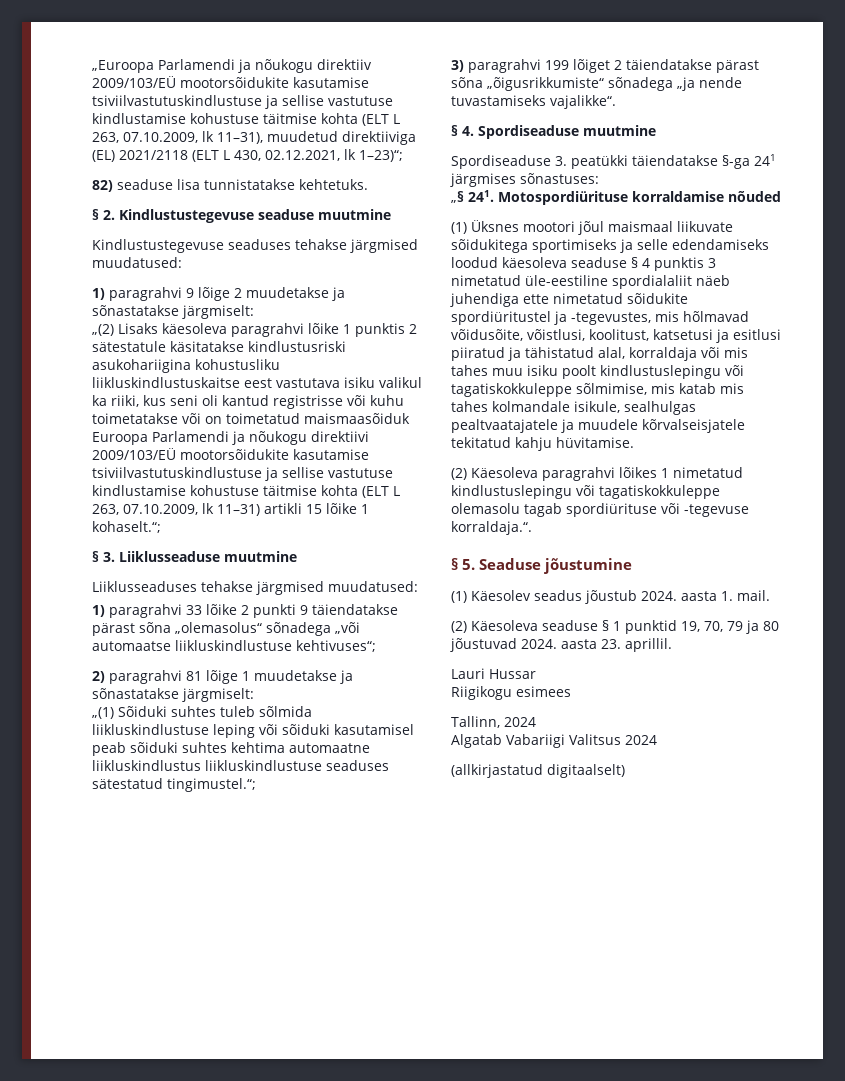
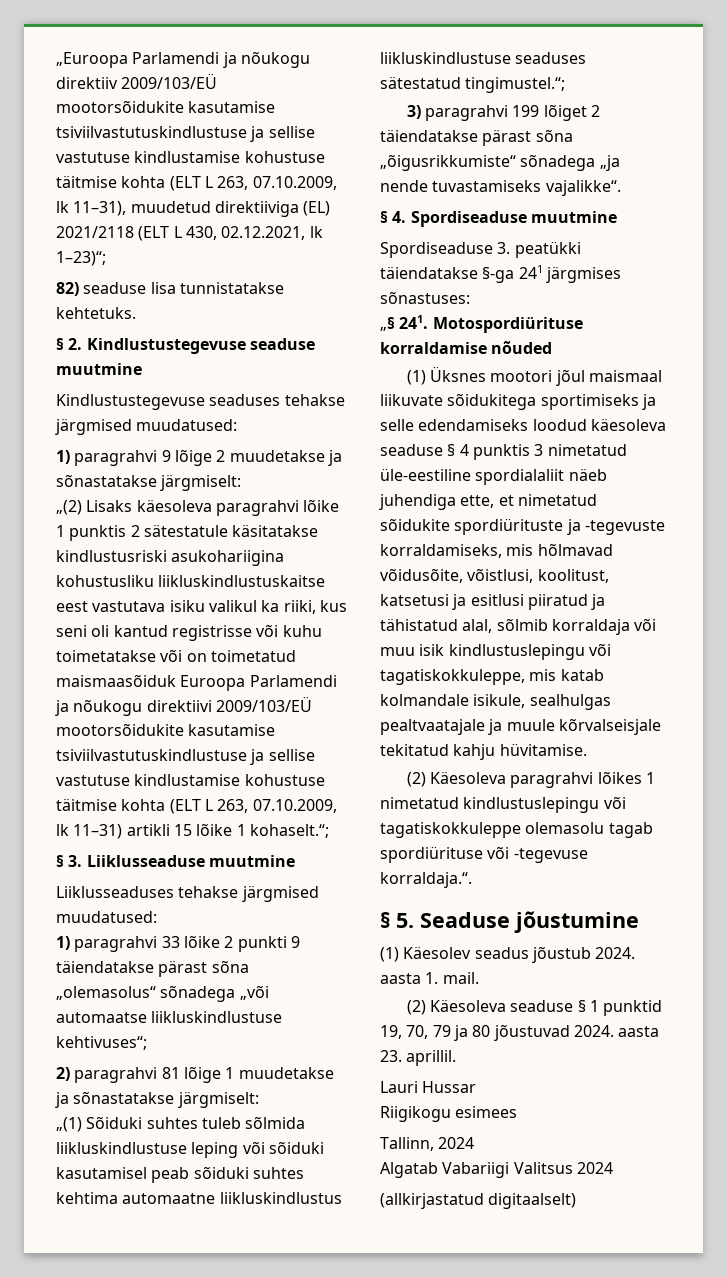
[523,293,688,304] [451,311,651,325] ette nimetatud sõidukite spordiüritustel ja -tegevustes, -> [460,494,597,508] [380,518,665,535] [380,544,502,558] ette, et nimetatud sõidukite spordiürituste ja -tegevuste korraldamiseks,
(625, 353) none -> [496,618,548,631] sõlmib
[724,347,748,358] [451,365,744,379] [451,383,744,397] [451,401,696,415] [451,419,745,433] mis tahes muu isiku poolt kindlustuslepingu või tagatiskokkuleppe sõlmimise, mis katab mis tahes kolmandale isikule, sealhulgas pealtvaatajatele ja muudele kõrvalseisjatele -> [380,643,611,660] [380,669,604,685] [380,694,611,710] [380,718,661,735] muu isik kindlustuslepingu või tagatiskokkuleppe, mis katab kolmandale isikule, sealhulgas pealtvaatajale ja muule kõrvalseisjale

